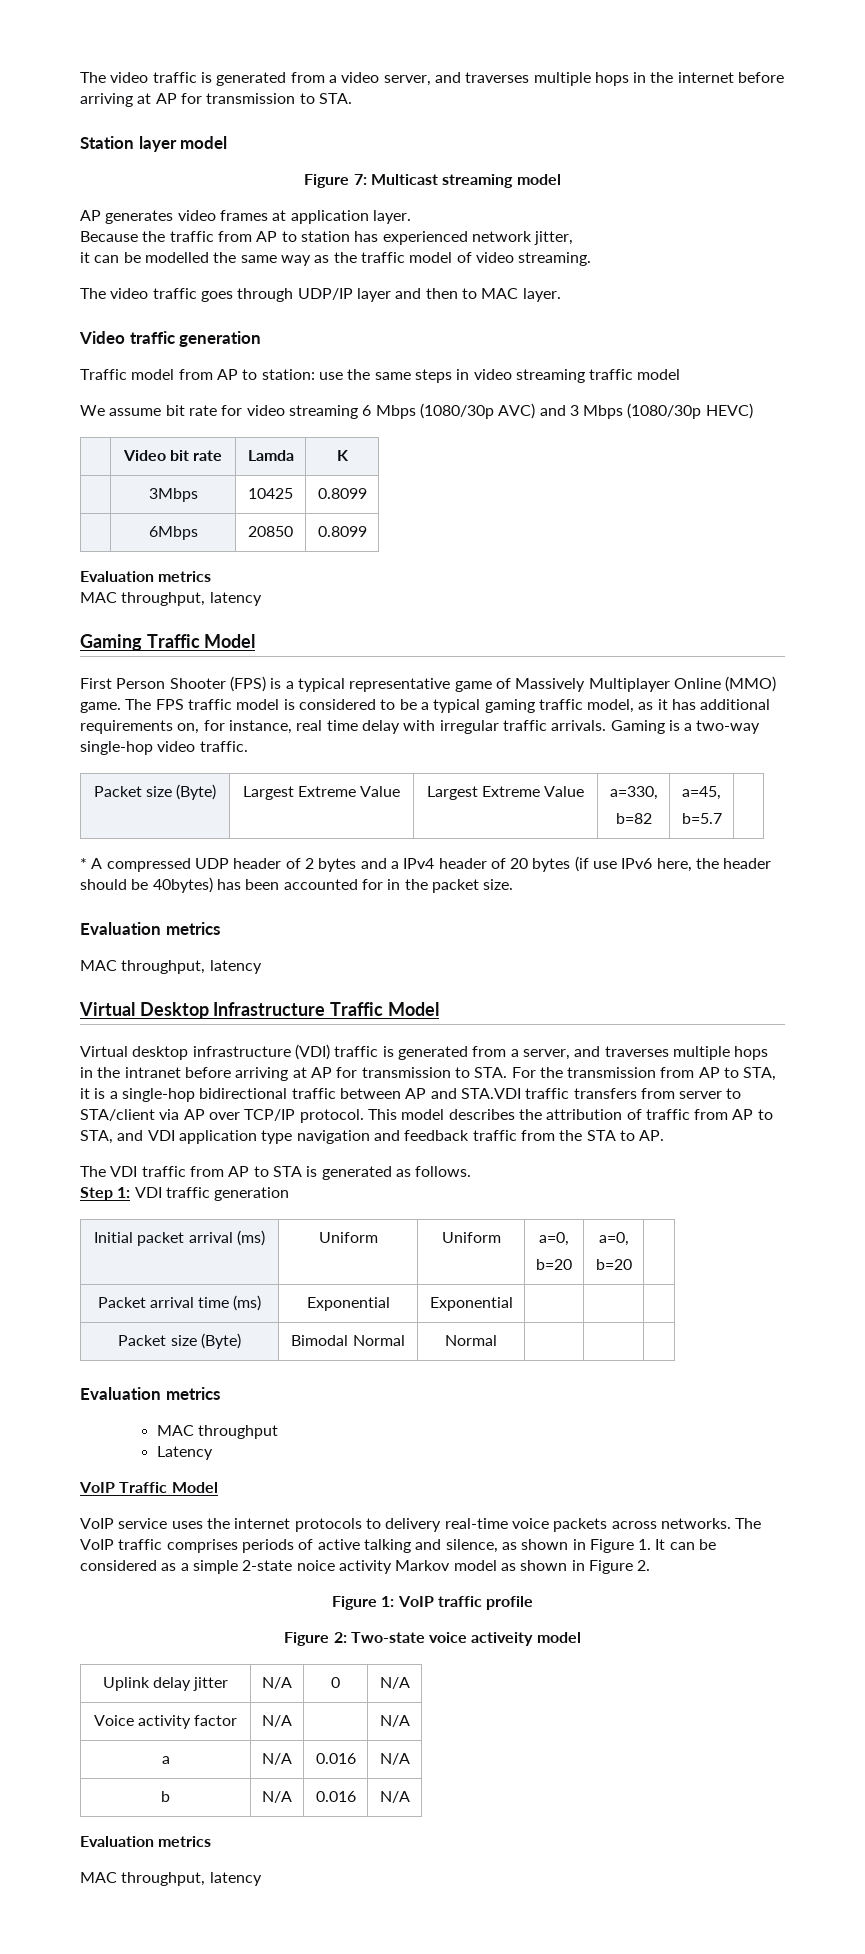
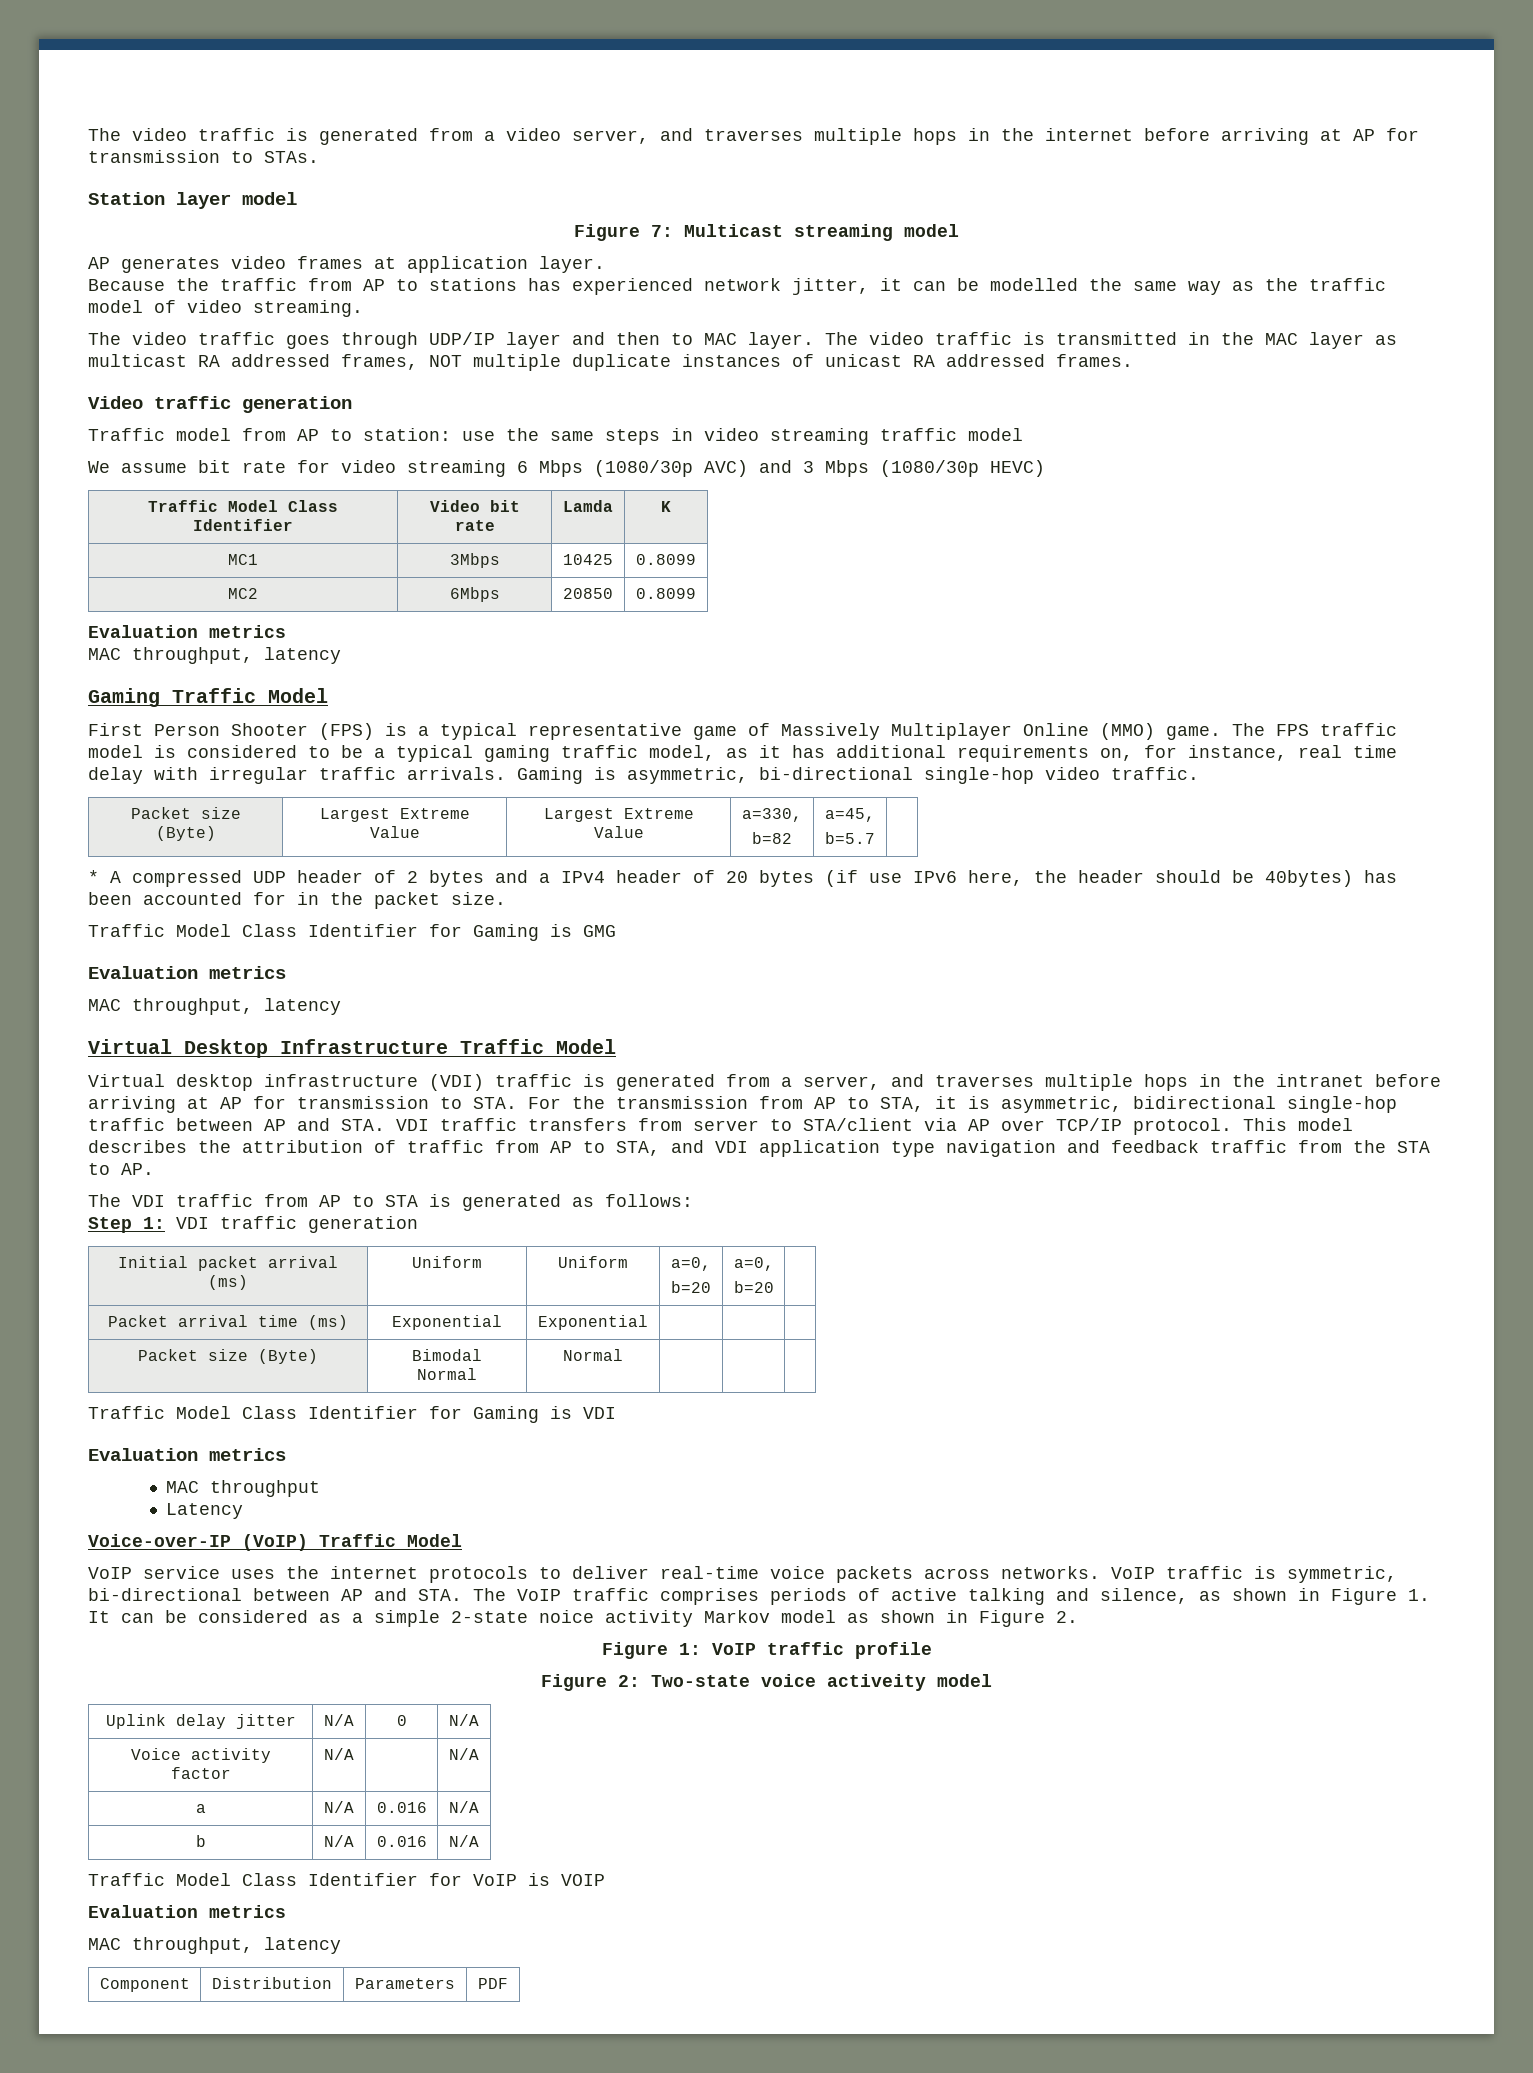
[318,93,352,104] STA. -> [264,151,319,163] STAs.
[300,231,350,242] station -> [429,278,517,291] stations
(574, 238) // -> (869, 286) none
(561, 295) none -> [825,332,1397,349] [88,354,1133,371] The video traffic is transmitted in the MAC layer as multicast RA addressed frames, NOT multiple duplicate instances of unicast RA addressed frames.
(753, 411) none -> [148,500,338,512] [193,519,293,531] Traffic Model Class Identifier
(349, 455) none -> [228,554,258,565] MC1
(367, 493) none -> [228,588,258,599] MC2
[684,720,761,734] a two-way -> [627,767,913,784] asymmetric, bi-directional
(514, 884) none -> [88,924,616,941] // Traffic Model Class Identifier for Gaming is GMG
[109,1088,288,1102] a single-hop bidirectional -> [1001,1096,1397,1113] asymmetric, bidirectional single-hop
[460,1088,521,1099] STA.VDI -> [341,1119,429,1131] STA. VDI
[415,1166,472,1177] follows. -> [605,1194,693,1207] follows:
(497, 1340) none -> [88,1406,616,1423] // Traffic Model Class Identifier for Gaming is VDI
[79,1482,115,1493] VoIP -> [88,1534,308,1551] Voice-over-IP (VoIP)
[385,1518,442,1532] delivery -> [572,1566,649,1579] deliver
(731, 1523) none -> [1111,1566,1397,1583] [88,1588,462,1601] VoIP traffic is symmetric, bi-directional between AP and STA.
[80,1836,212,1847] [80,1872,262,1886] // Evaluation metrics // MAC throughput, latency -> [88,1873,605,1886] [88,1905,286,1918] [88,1937,341,1954] [99,1978,190,1992] [212,1977,332,1989] [355,1978,455,1989] [478,1978,508,1989] // Traffic Model Class Identifier for VoIP is VOIP // Evaluation metrics // MAC throughput, latency // Component | Distribution | Parameters | PDF

